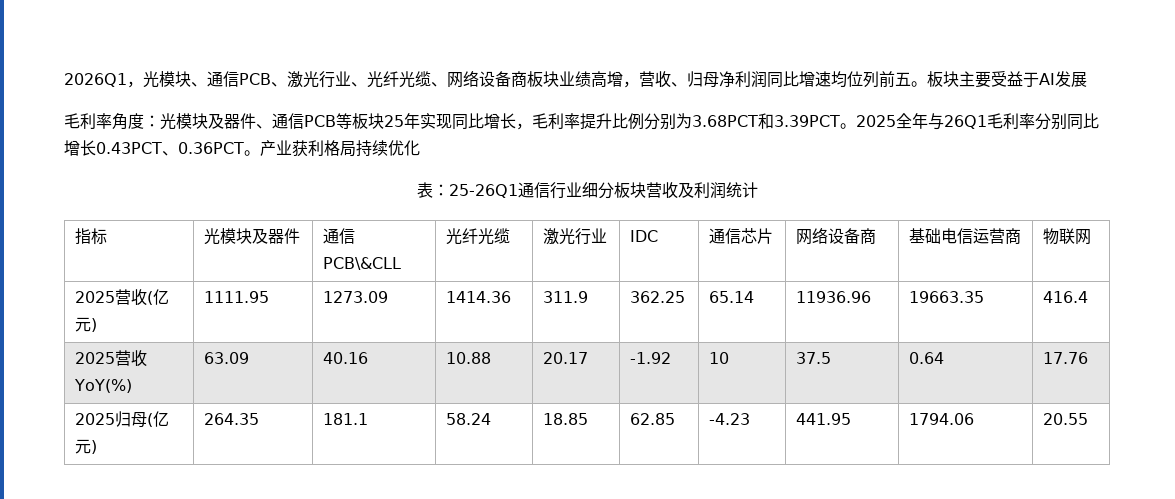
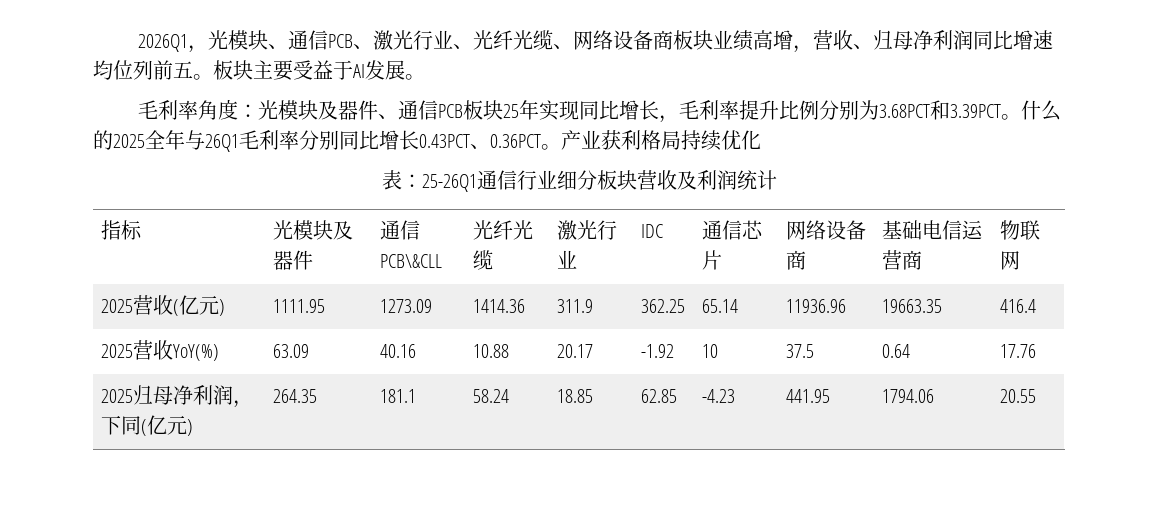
(1087, 79) none -> [405,74,425,80] 。
[336,113,352,129] 等 -> (463, 111) none
(856, 126) none -> [1020,100,1061,121] [93,130,113,150] 什么的
(148, 420) none -> [173,385,254,408] [101,415,142,435] 净利润，下同

